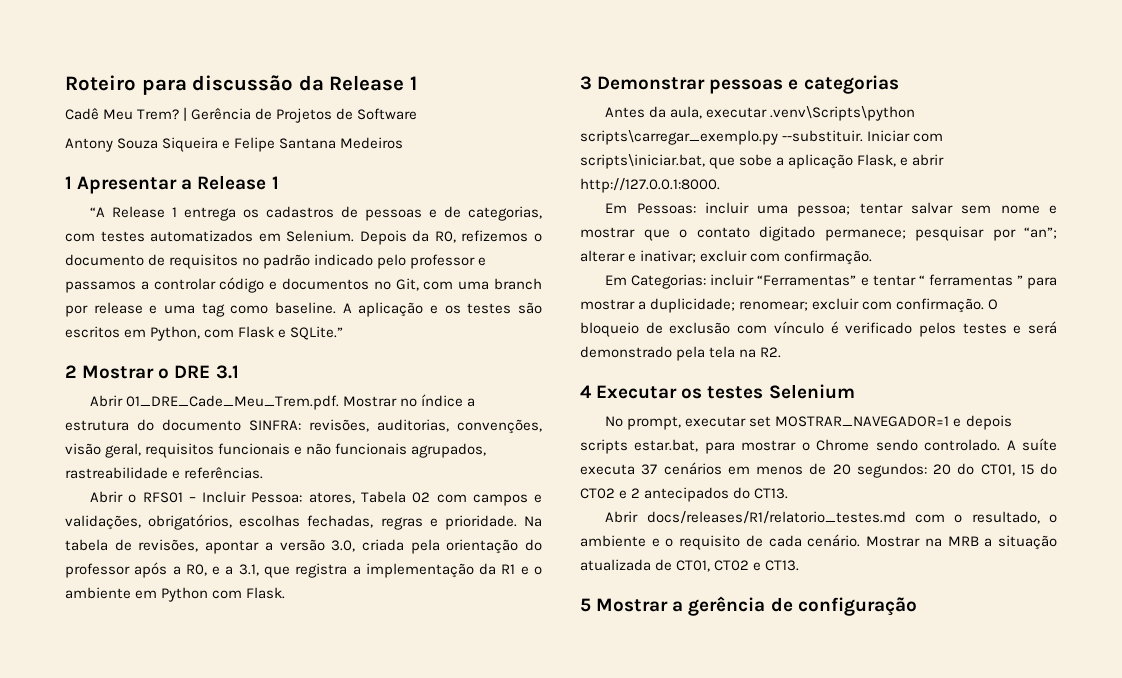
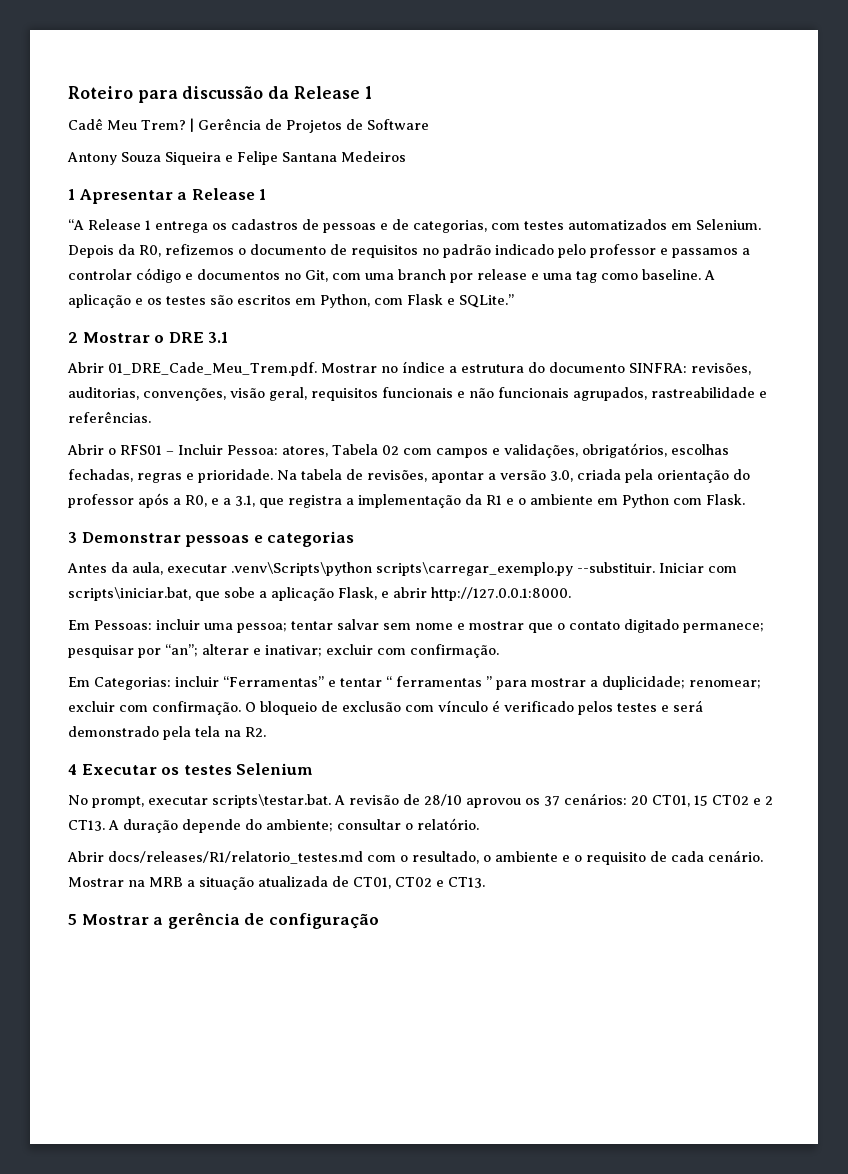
[749,415,1012,430] [580,438,1057,454] [580,462,975,478] set MOSTRAR_NAVEGADOR=1 e depois scripts estar.bat, para mostrar o Chrome sendo controlado. A suíte executa 37 cenários em menos de 20 segundos: 20 do -> [212,793,648,808] scripts\testar.bat. A revisão de 28/10 aprovou os 37 cenários: 20
[1040,463,1057,475] do -> (708, 800) none
[644,487,789,502] antecipados do CT13. -> [68,818,479,833] CT13. A duração depende do ambiente; consultar o relatório.

